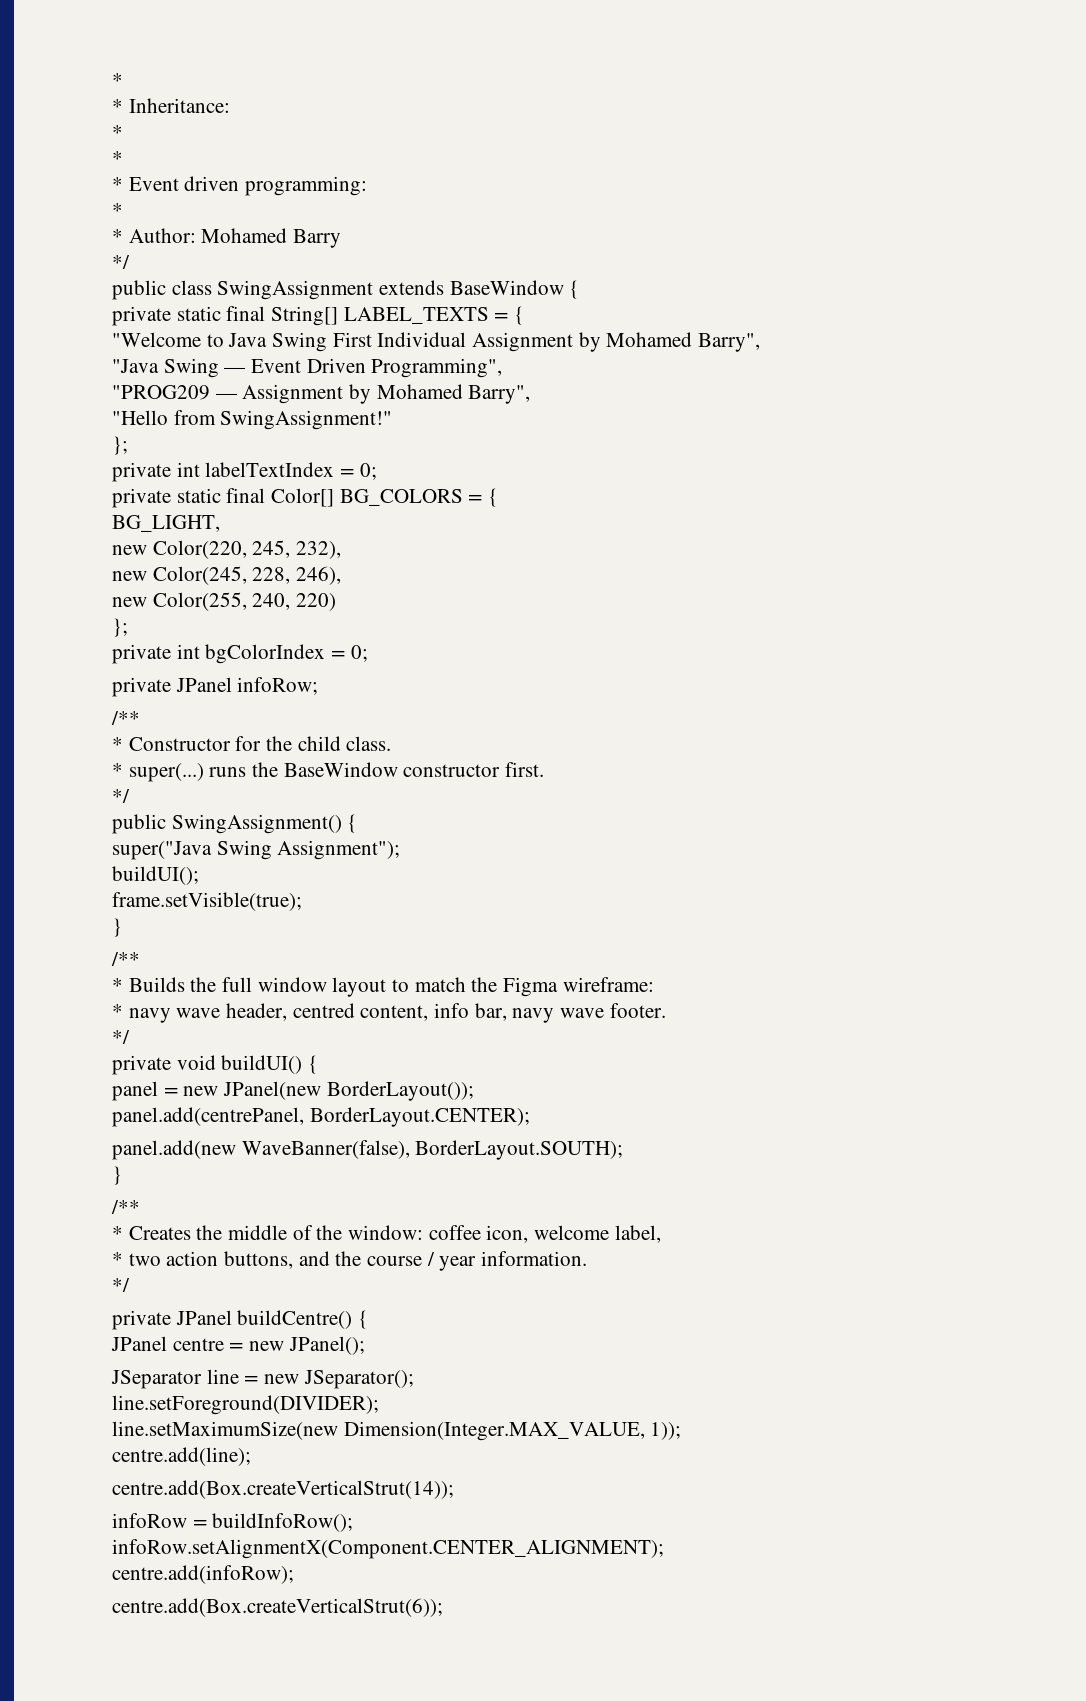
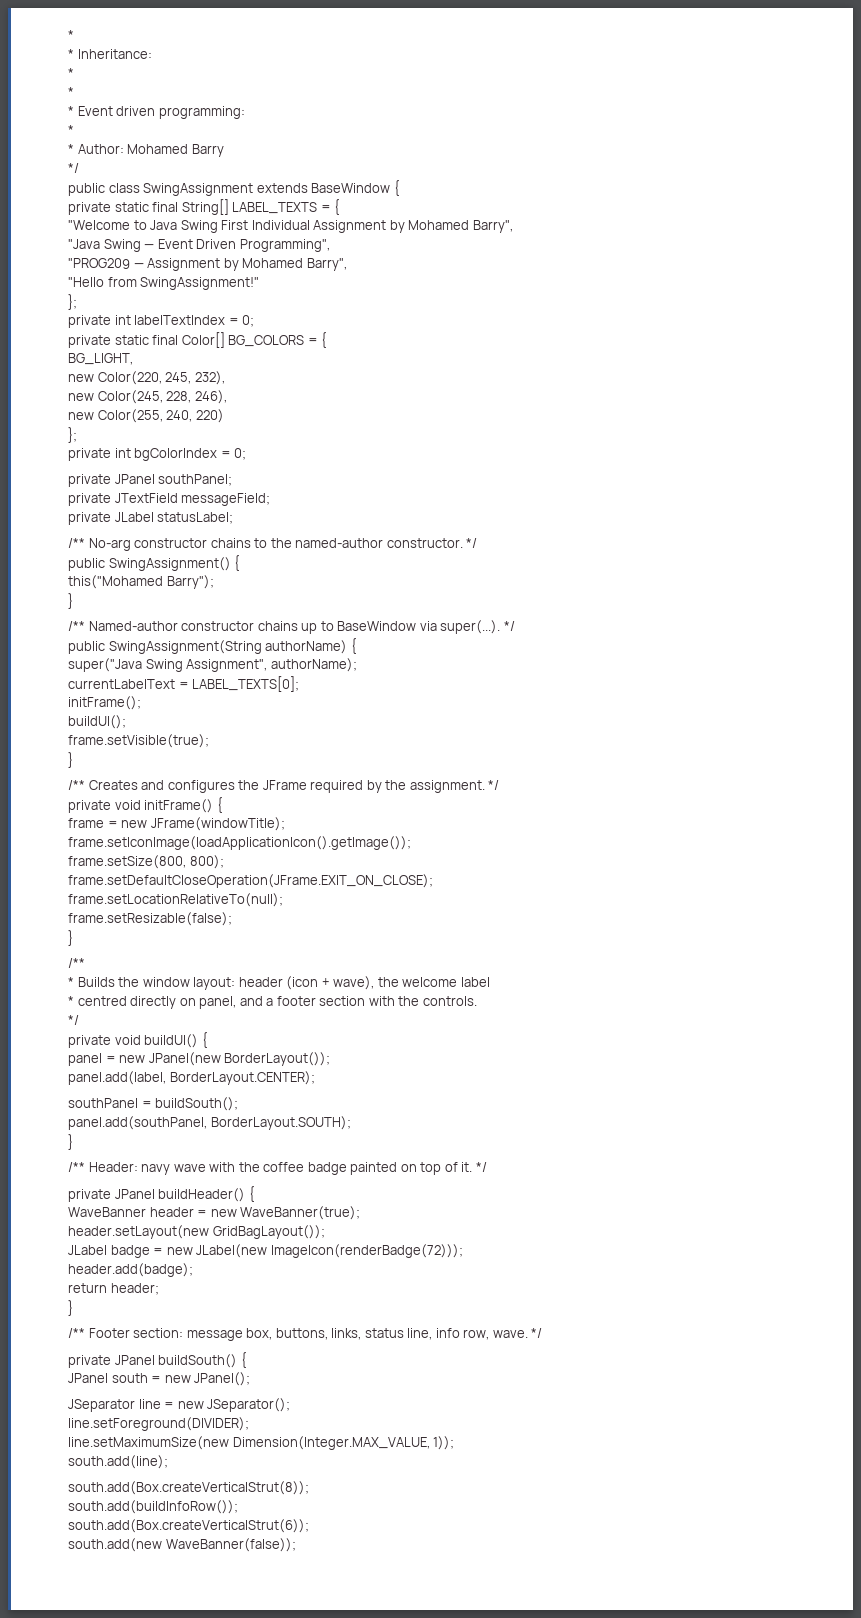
[237,677,319,695] [111,711,140,725] [112,736,392,751] [112,762,545,782] [112,789,130,803] [112,814,358,834] [112,840,401,860] [112,866,199,885] [112,892,302,911] [112,918,122,937] [111,952,140,966] [112,977,654,997] [112,1003,666,1023] infoRow; // /** // * Constructor for the child class. // * super(...) runs the BaseWindow constructor first. // */ // public SwingAssignment() { // super("Java Swing Assignment"); // buildUI(); // frame.setVisible(true); // } // /** // * Builds the full window layout to match the Figma wireframe: // * navy wave header, centred content, info bar, navy wave footer. -> [158,474,233,486] [68,493,271,506] [68,512,234,525] [68,538,478,551] [68,555,240,571] [68,575,214,589] [68,593,73,609] [68,620,515,634] [68,638,356,654] [68,658,357,672] [68,676,300,692] [68,696,141,710] [68,715,126,729] [68,734,209,748] [68,752,73,768] [68,780,500,793] [68,797,222,813] [68,817,285,831] [68,836,411,850] [68,855,224,869] [68,874,433,888] [68,893,283,907] [68,912,232,926] [68,930,73,946] [68,958,85,968] [68,976,490,990] [68,996,477,1009] southPanel; // private JTextField messageField; // private JLabel statusLabel; // /** No-arg constructor chains to the named-author constructor. */ // public SwingAssignment() { // this("Mohamed Barry"); // } // /** Named-author constructor chains up to BaseWindow via super(...). */ // public SwingAssignment(String authorName) { // super("Java Swing Assignment", authorName); // currentLabelText = LABEL_TEXTS[0]; // initFrame(); // buildUI(); // frame.setVisible(true); // } // /** Creates and configures the JFrame required by the assignment. */ // private void initFrame() { // frame = new JFrame(windowTitle); // frame.setIconImage(loadApplicationIcon().getImage()); // frame.setSize(800, 800); // frame.setDefaultCloseOperation(JFrame.EXIT_ON_CLOSE); // frame.setLocationRelativeTo(null); // frame.setResizable(false); // } // /** // * Builds the window layout: header (icon + wave), the welcome label // * centred directly on panel, and a footer section with the controls.
[112,1107,304,1127] panel.add(centrePanel, -> [68,1071,166,1085] panel.add(label,
[112,1140,410,1160] panel.add(new WaveBanner(false), -> [68,1097,239,1111] [68,1116,207,1130] southPanel = buildSouth(); // panel.add(southPanel,
[112,1225,661,1243] [112,1251,588,1271] [112,1278,130,1292] [112,1310,353,1330] // * Creates the middle of the window: coffee icon, welcome label, // * two action buttons, and the course / year information. // */ // private JPanel buildCentre() -> [88,1162,487,1175] [68,1186,254,1202] [68,1206,361,1220] [68,1225,325,1239] [68,1244,463,1258] [68,1263,193,1277] [68,1283,159,1295] [68,1300,73,1316] [68,1328,543,1341] [68,1354,238,1368] Header: navy wave with the coffee badge painted on top of it. */ // private JPanel buildHeader() { // WaveBanner header = new WaveBanner(true); // header.setLayout(new GridBagLayout()); // JLabel badge = new JLabel(new ImageIcon(renderBadge(72))); // header.add(badge); // return header; // } // /** Footer section: message box, buttons, links, status line, info row, wave. */ // private JPanel buildSouth()
[172,1338,224,1351] centre -> [111,1373,148,1383] south
[112,1447,251,1466] [112,1480,454,1499] [112,1513,354,1532] [112,1539,664,1559] [112,1565,294,1584] [112,1598,443,1617] centre.add(line); // centre.add(Box.createVerticalStrut(14)); // infoRow = buildInfoRow(); // infoRow.setAlignmentX(Component.CENTER_ALIGNMENT); // centre.add(infoRow); // centre.add(Box.createVerticalStrut(6)); -> [68,1455,168,1469] [68,1481,309,1495] [68,1500,238,1514] [68,1519,309,1533] [68,1538,296,1552] south.add(line); // south.add(Box.createVerticalStrut(8)); // south.add(buildInfoRow()); // south.add(Box.createVerticalStrut(6)); // south.add(new WaveBanner(false));

